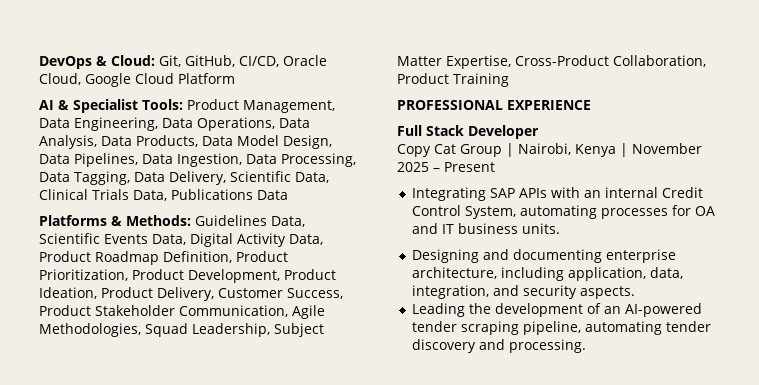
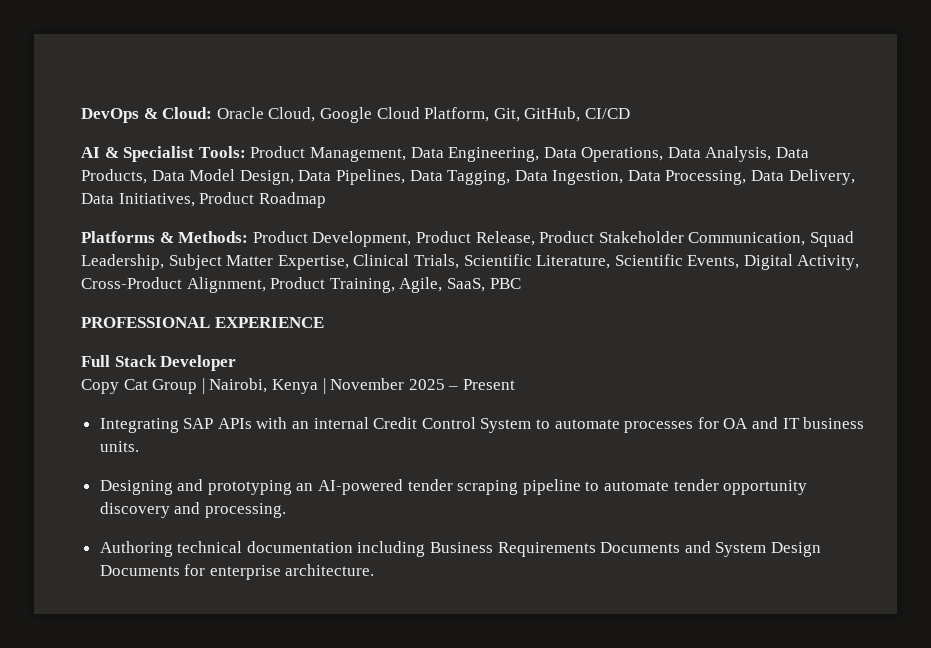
[159,55,279,67] Git, GitHub, CI/CD, -> (213, 113) none
[178,73,235,84] Platform -> [424,107,630,122] Platform, Git, GitHub, CI/CD
(173, 159) none -> [447,170,548,185] Tagging, Data
[74,171,329,185] [39,189,288,201] [39,215,305,227] [39,233,323,247] [39,251,288,265] [39,269,336,283] [39,287,343,301] Tagging, Data Delivery, Scientific Data, Clinical Trials Data, Publications Data // Platforms & Methods: Guidelines Data, Scientific Events Data, Digital Activity Data, Product Roadmap Definition, Product Prioritization, Product Development, Product Ideation, Product Delivery, Customer Success, -> [788,169,855,185] [81,192,326,208] [81,231,535,247] Delivery, Data Initiatives, Product Roadmap // Platforms & Methods: Product Development, Product Release,
[292,305,325,319] [39,323,141,337] Agile Methodologies, -> (806, 239) none
[515,55,706,67] [397,73,509,87] Cross-Product Collaboration, Product Training -> [353,254,860,270] [81,277,521,293] Clinical Trials, Scientific Literature, Scientific Events, Digital Activity, Cross-Product Alignment, Product Training, Agile, SaaS, PBC
[464,205,597,219] System, automating -> [480,418,620,433] System to automate
[512,249,676,263] [411,267,683,281] [411,285,635,299] [411,303,702,317] [411,321,711,335] [411,339,586,353] documenting enterprise architecture, including application, data, integration, and security aspects. // Leading the development of an AI-powered tender scraping pipeline, automating tender discovery and processing. -> [207,479,808,495] [99,502,286,518] [99,541,822,557] [99,564,375,580] prototyping an AI-powered tender scraping pipeline to automate tender opportunity discovery and processing. // Authoring technical documentation including Business Requirements Documents and System Design Documents for enterprise architecture.

